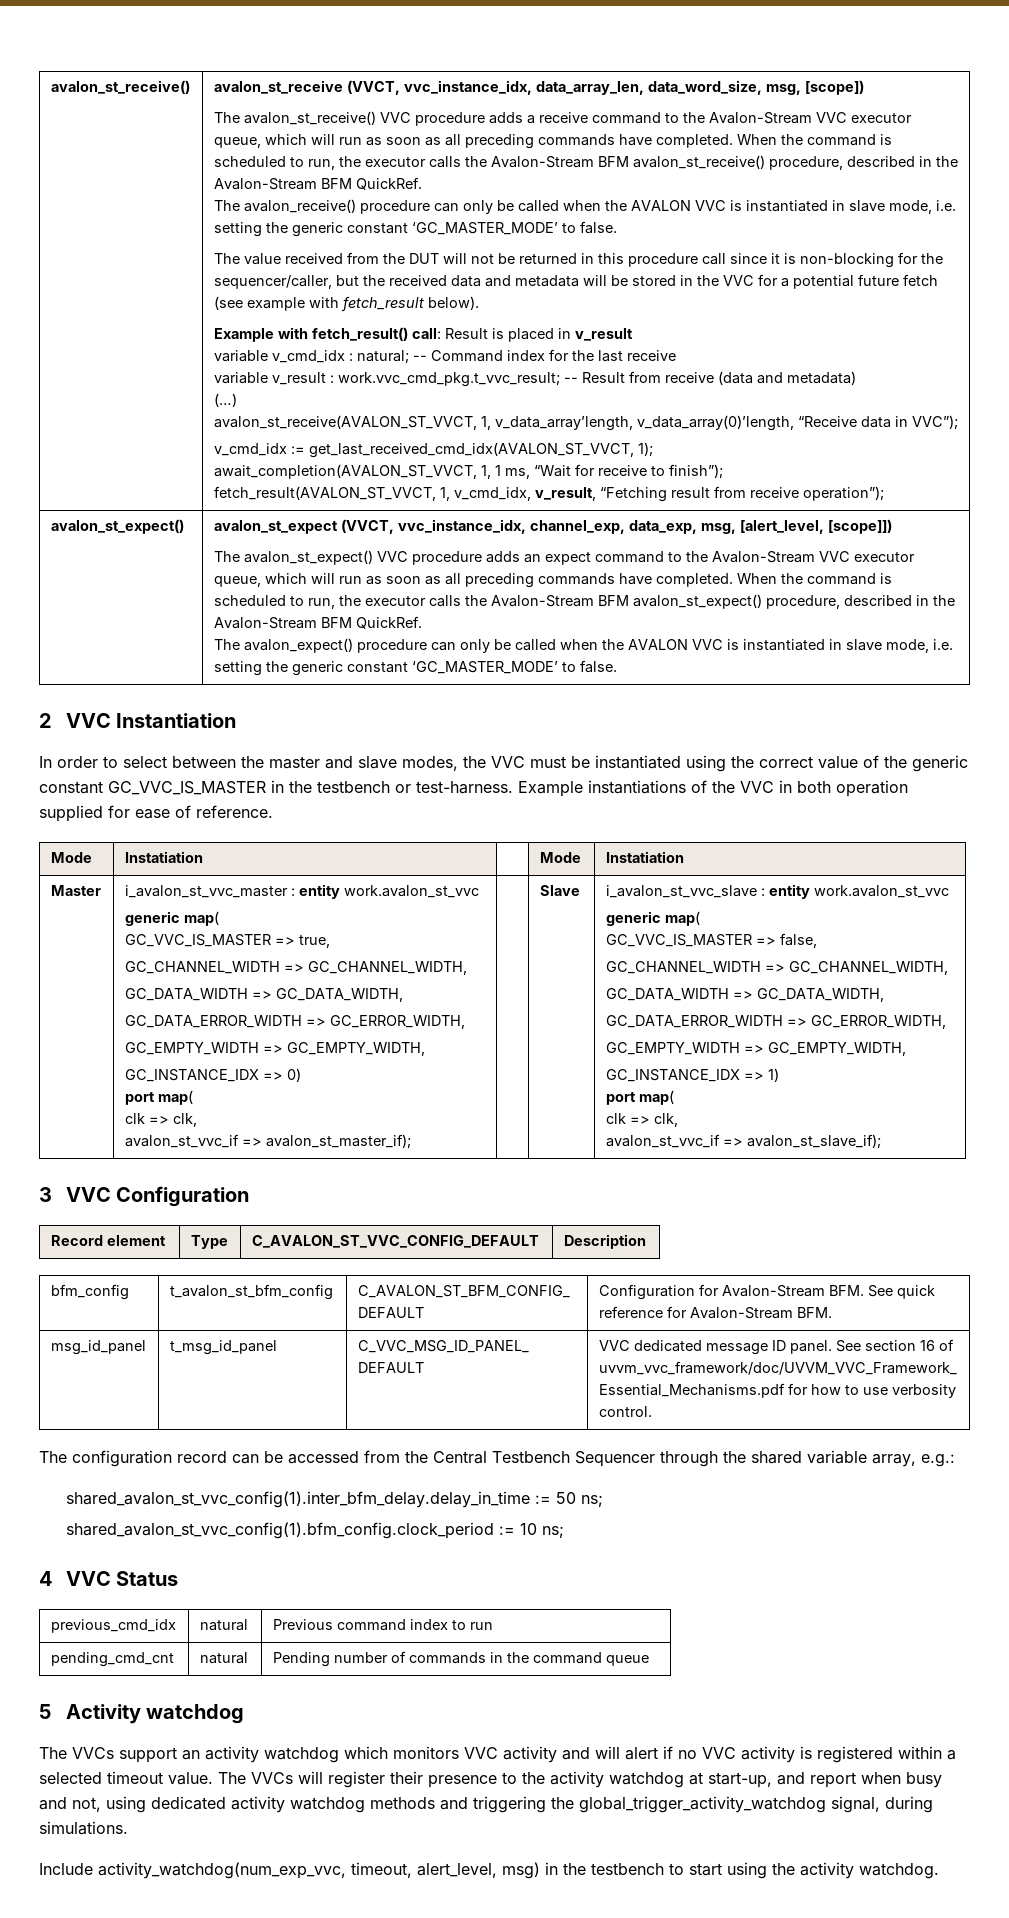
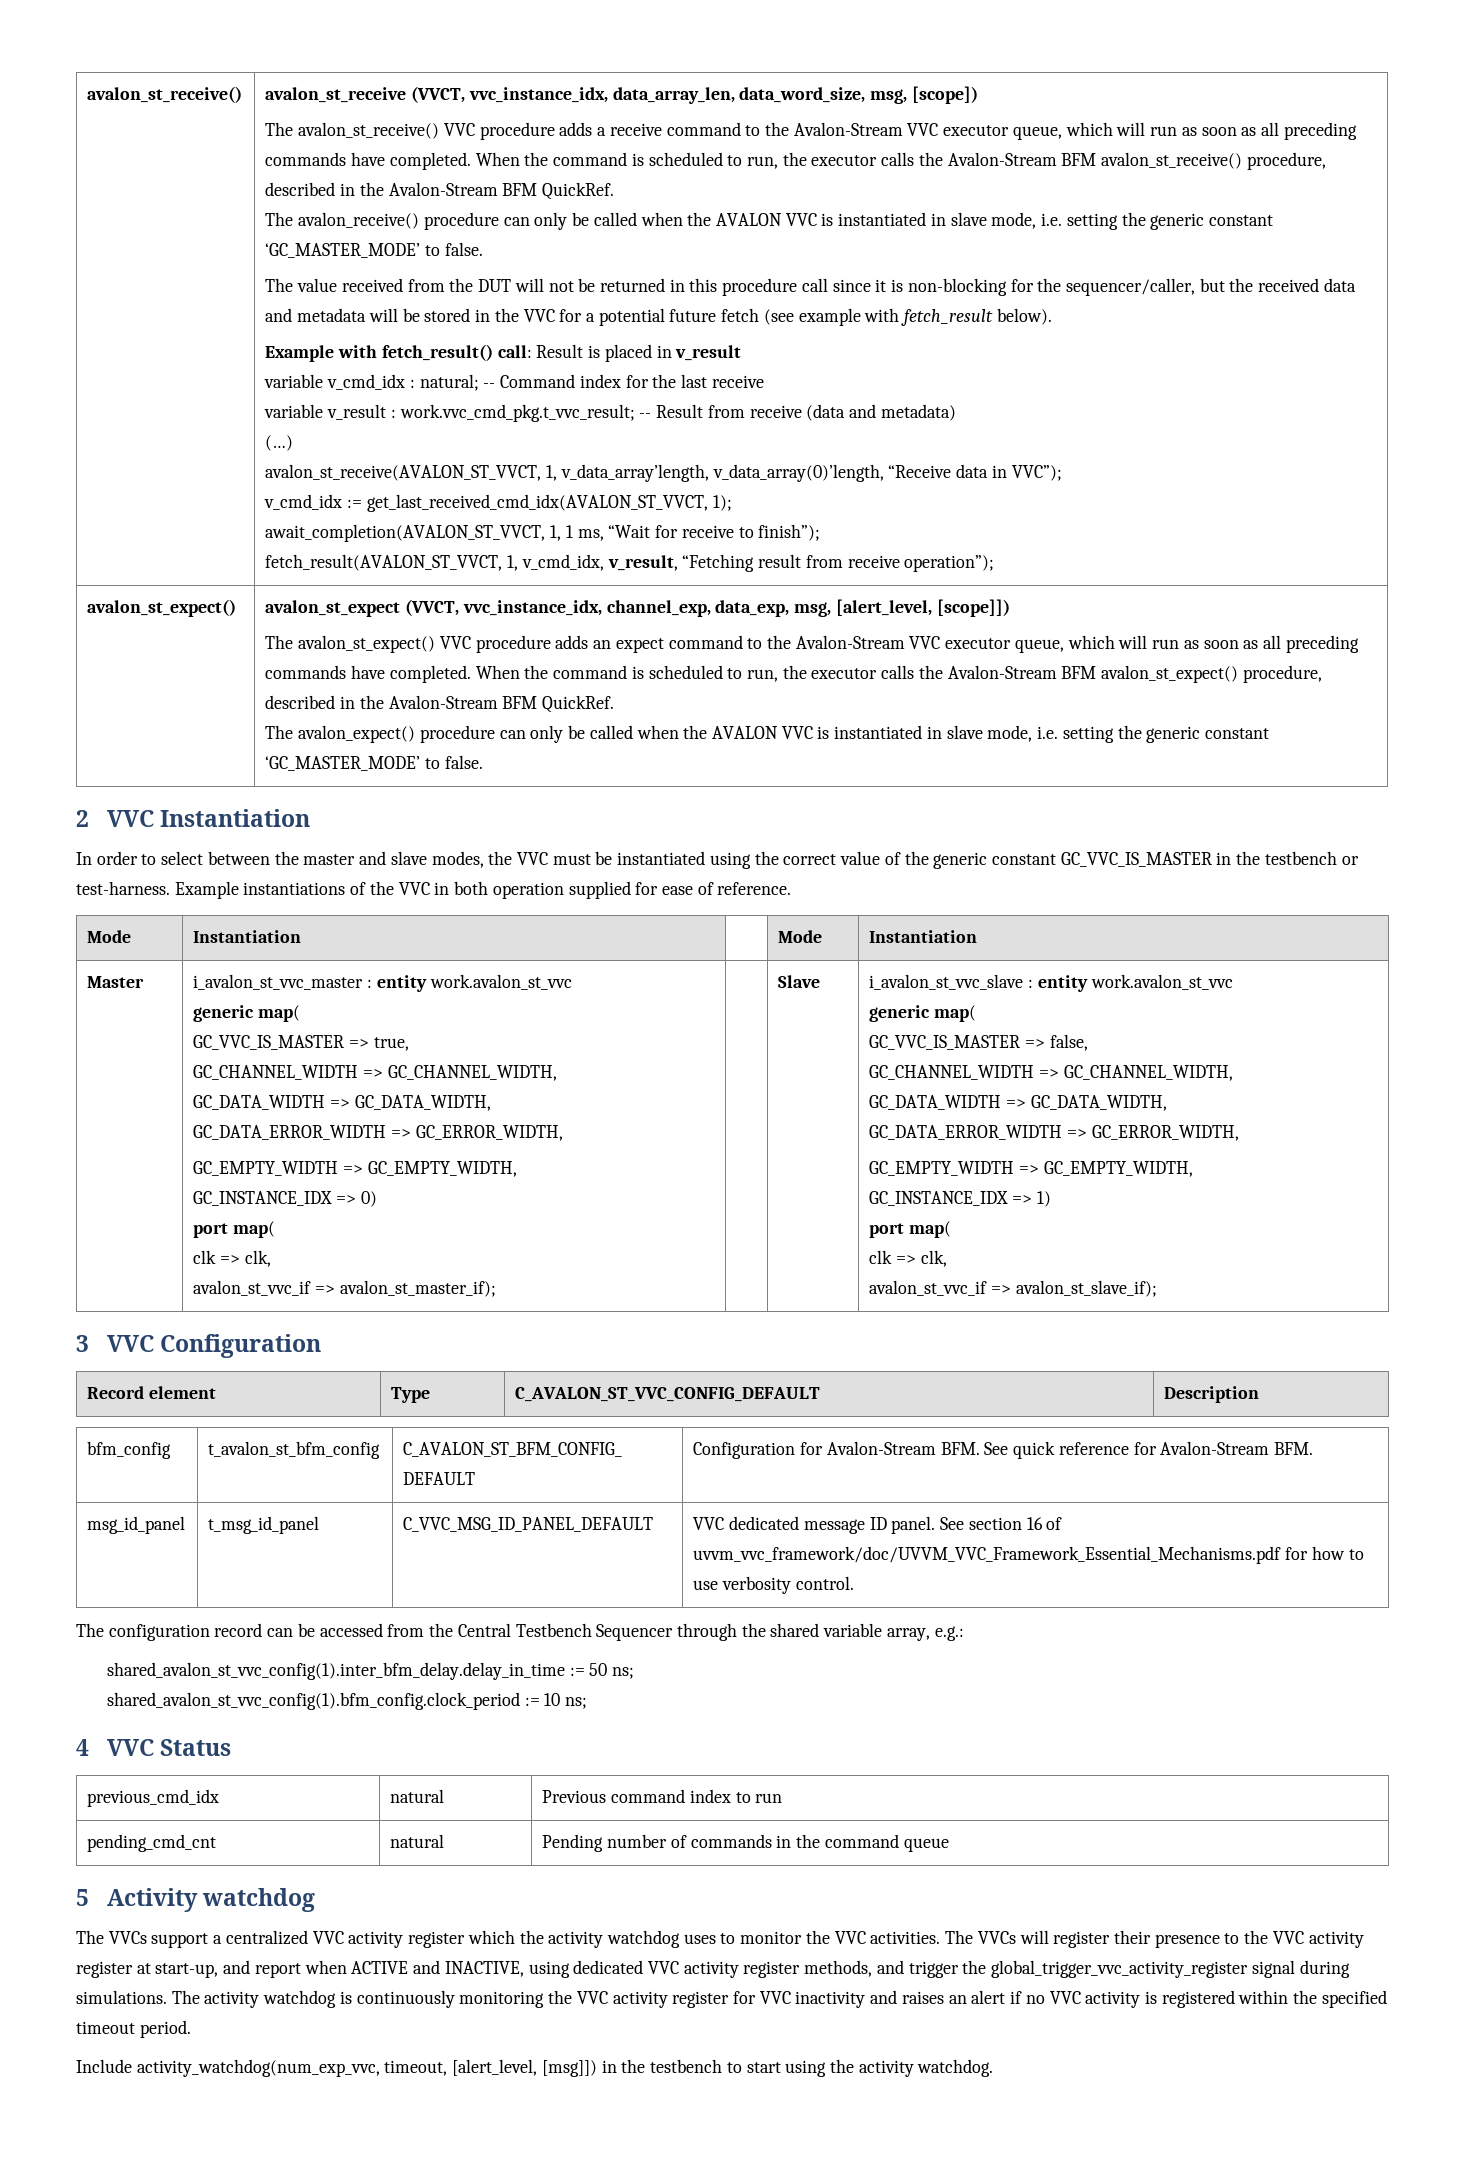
[124,851,203,863] [539,852,581,863] [605,851,684,863] Instatiation | | Mode | Instatiation -> [193,930,302,943] [778,930,823,943] [869,930,978,943] Instantiation | | Mode | Instantiation
[182,1746,620,1763] an activity watchdog which monitors VVC activity and will -> [213,1930,1364,1948] [76,1960,1350,1978] [76,1990,967,2008] a centralized VVC activity register which the activity watchdog uses to monitor the VVC activities. The VVCs will register their presence to the VVC activity register at start-up, and report when ACTIVE and INACTIVE, using dedicated VVC activity register methods, and trigger the global_trigger_vvc_activity_register signal during simulations. The activity watchdog is continuously monitoring the VVC activity register for VVC inactivity and raises an
[947,1750,956,1760] [39,1771,942,1788] [39,1796,933,1813] [39,1821,128,1835] a selected timeout value. The VVCs will register their presence to the activity watchdog at start-up, and report when busy and not, using dedicated activity watchdog methods and triggering the global_trigger_activity_watchdog signal, during simulations. -> [1293,1990,1387,2008] [76,2020,191,2038] the specified timeout period.
[417,1862,540,1879] alert_level, msg) -> [452,2059,597,2077] [alert_level, [msg]])

